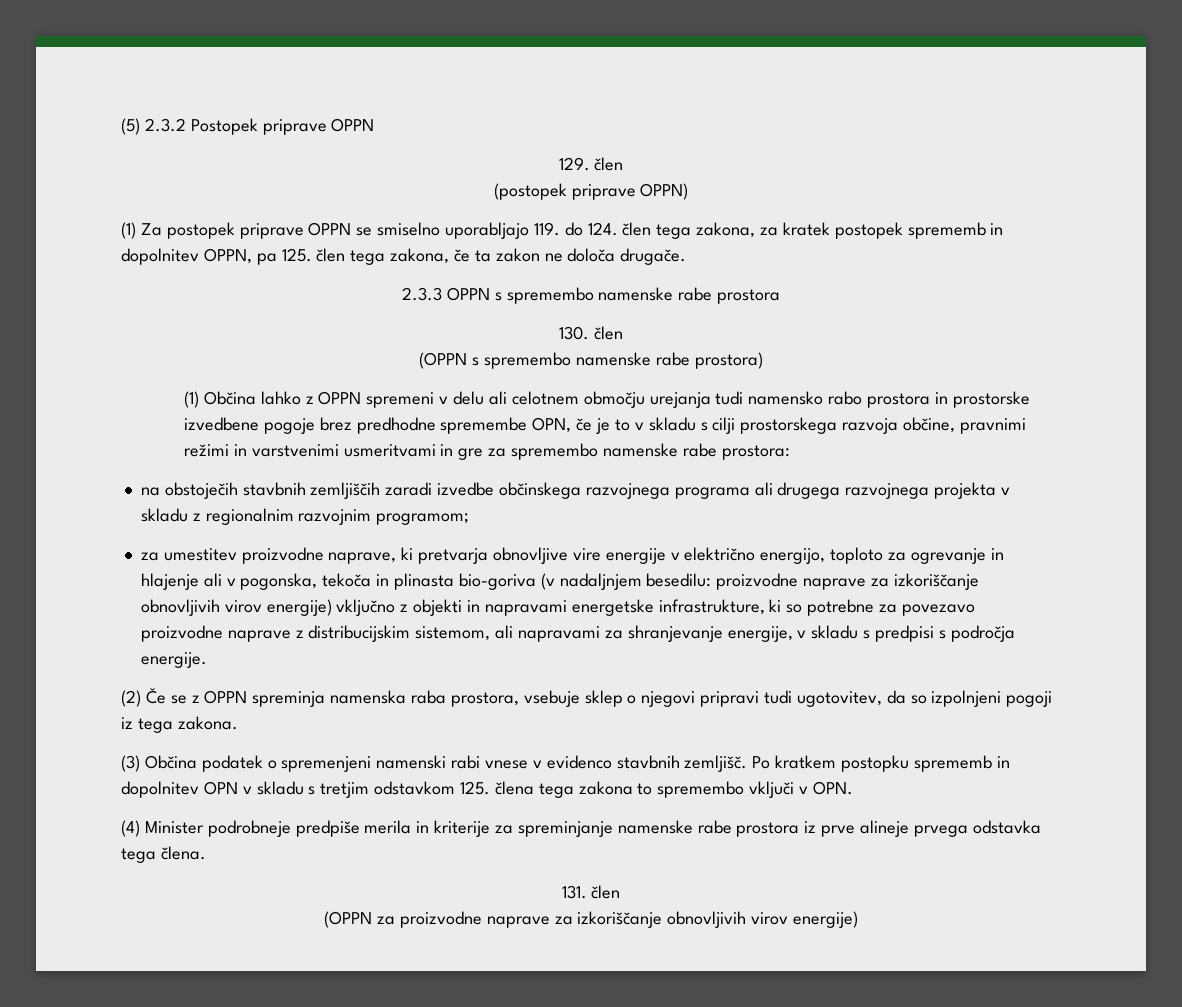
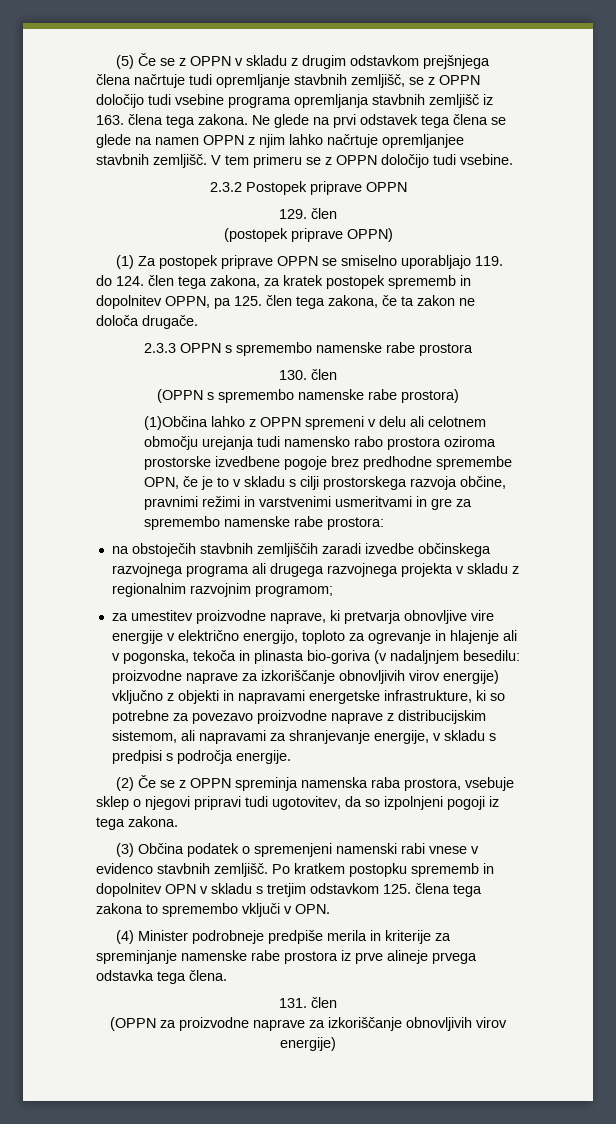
(140, 126) none -> [137,53,490,69] [96,74,480,88] [96,94,493,108] [96,114,506,128] [96,134,464,148] [96,154,513,168] Če se z OPPN v skladu z drugim odstavkom prejšnjega člena načrtuje tudi opremljanje stavbnih zemljišč, se z OPPN določijo tudi vsebine programa opremljanja stavbnih zemljišč iz 163. člena tega zakona. Ne glede na prvi odstavek tega člena se glede na namen OPPN z njim lahko načrtuje opremljanjee stavbnih zemljišč. V tem primeru se z OPPN določijo tudi vsebine. //
[184,391,256,408] (1) Občina -> [144,416,209,430] (1)Občina
[934,392,948,404] in -> [444,436,497,447] oziroma

